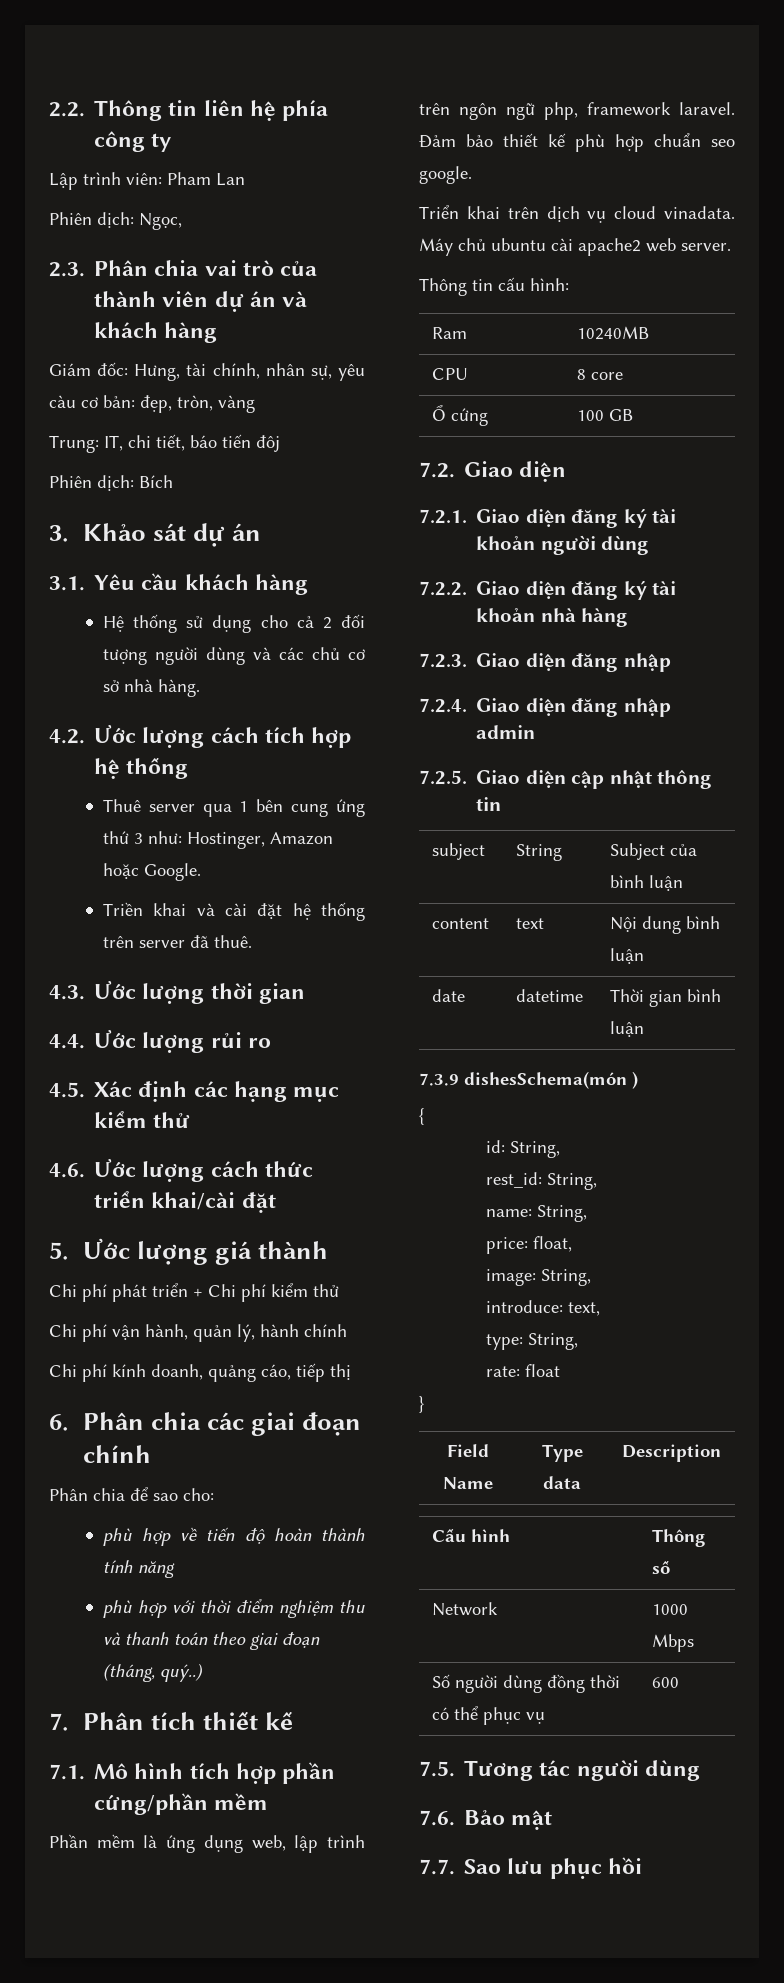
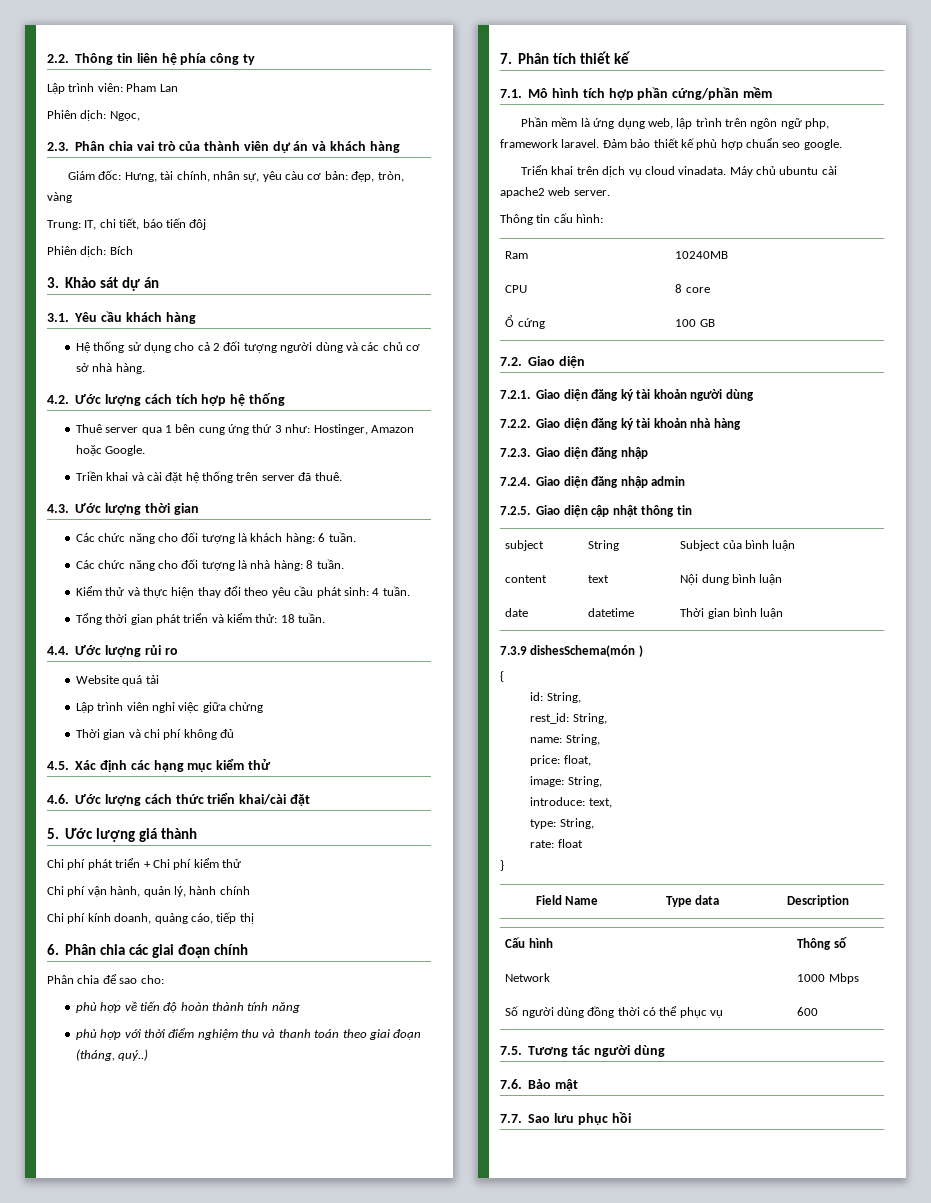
(305, 993) none -> [75,532,356,544] [75,559,344,571] [75,586,410,598] [75,613,326,625] // Các chức năng cho đối tượng là khách hàng: 6 tuần. // Các chức năng cho đối tượng là nhà hàng: 8 tuần. // Kiểm thử và thực hiện thay đổi theo yêu cầu phát sinh: 4 tuần. // Tổng thời gian phát triển và kiểm thử: 18 tuần.
(271, 1043) none -> [75,675,159,686] [75,702,264,713] [75,729,235,740] // Website quá tải // Lập trình viên nghỉ việc giữa chừng // Thời gian và chi phí không đủ

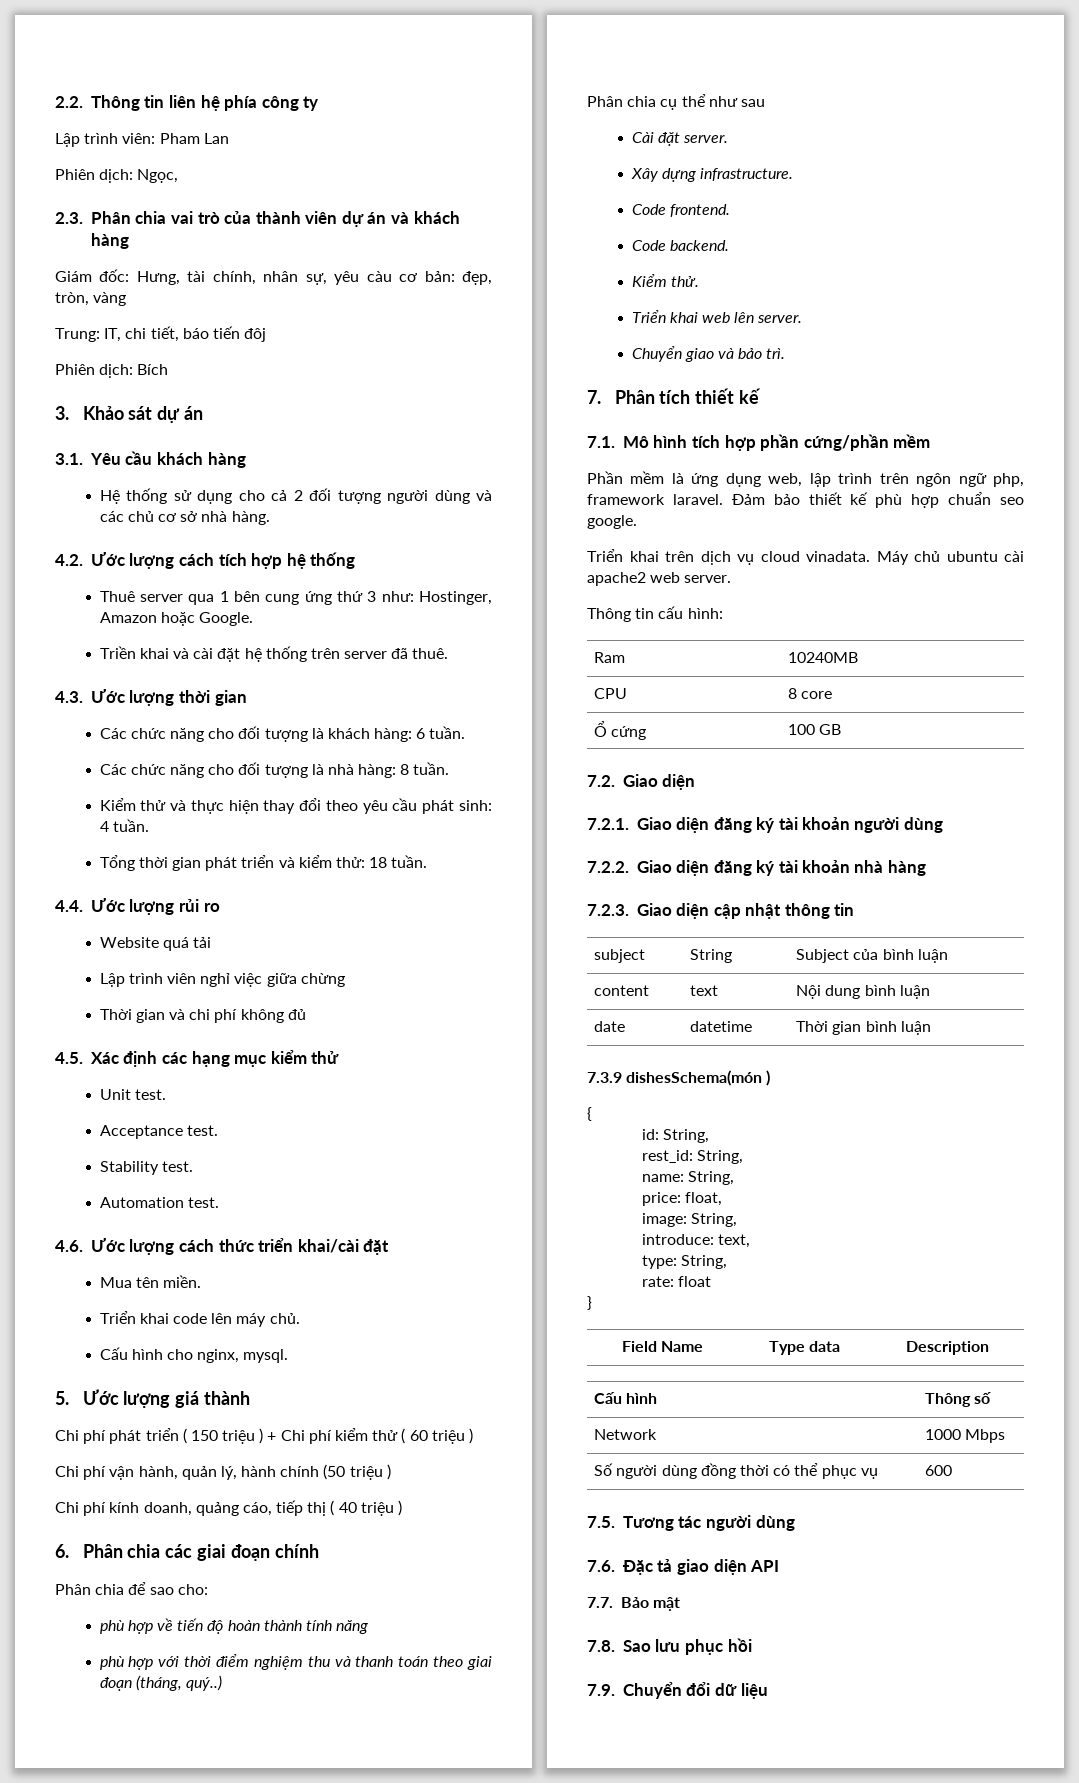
(271, 764) none -> [99,1089,166,1100] [99,1125,218,1139] [99,1161,193,1175] [99,1197,219,1208] // Unit test. // Acceptance test. // Stability test. // Automation test.
(310, 800) none -> [99,1275,201,1288] [99,1311,300,1327] [99,1347,289,1363] // Mua tên miền. // Triển khai code lên máy chủ. // Cấu hình cho nginx, mysql.
(141, 863) none -> [182,1428,264,1444] ( 150 triệu )
(241, 863) none -> [401,1428,473,1444] ( 60 triệu )
(250, 890) none -> [323,1464,391,1480] (50 triệu )
(254, 918) none -> [330,1500,403,1516] ( 40 triệu )
(149, 1055) none -> [587,94,765,110] [631,132,728,146] [630,168,793,182] [631,204,730,217] [631,240,729,251] [631,274,699,287] [631,310,803,323] [631,346,786,362] // Phân chia cụ thể như sau // Cài đặt server. // Xây dựng infrastructure. // Code frontend. // Code backend. // Kiểm thử. // Triển khai web lên server. // Chuyển giao và bảo trì.
[591,447,648,459] [500,476,686,488] [500,505,588,517] đăng nhập // 7.2.4. Giao diện đăng nhập admin // 7.2.5. Giao diện -> (710, 911) none
(522, 1084) none -> [621,1559,780,1575] [587,1597,613,1608] Đặc tả giao diện API // 7.7.
[500,1114,522,1123] 7.7. -> [587,1640,615,1652] 7.8.
(631, 1117) none -> [587,1682,768,1699] // 7.9. Chuyển đổi dữ liệu

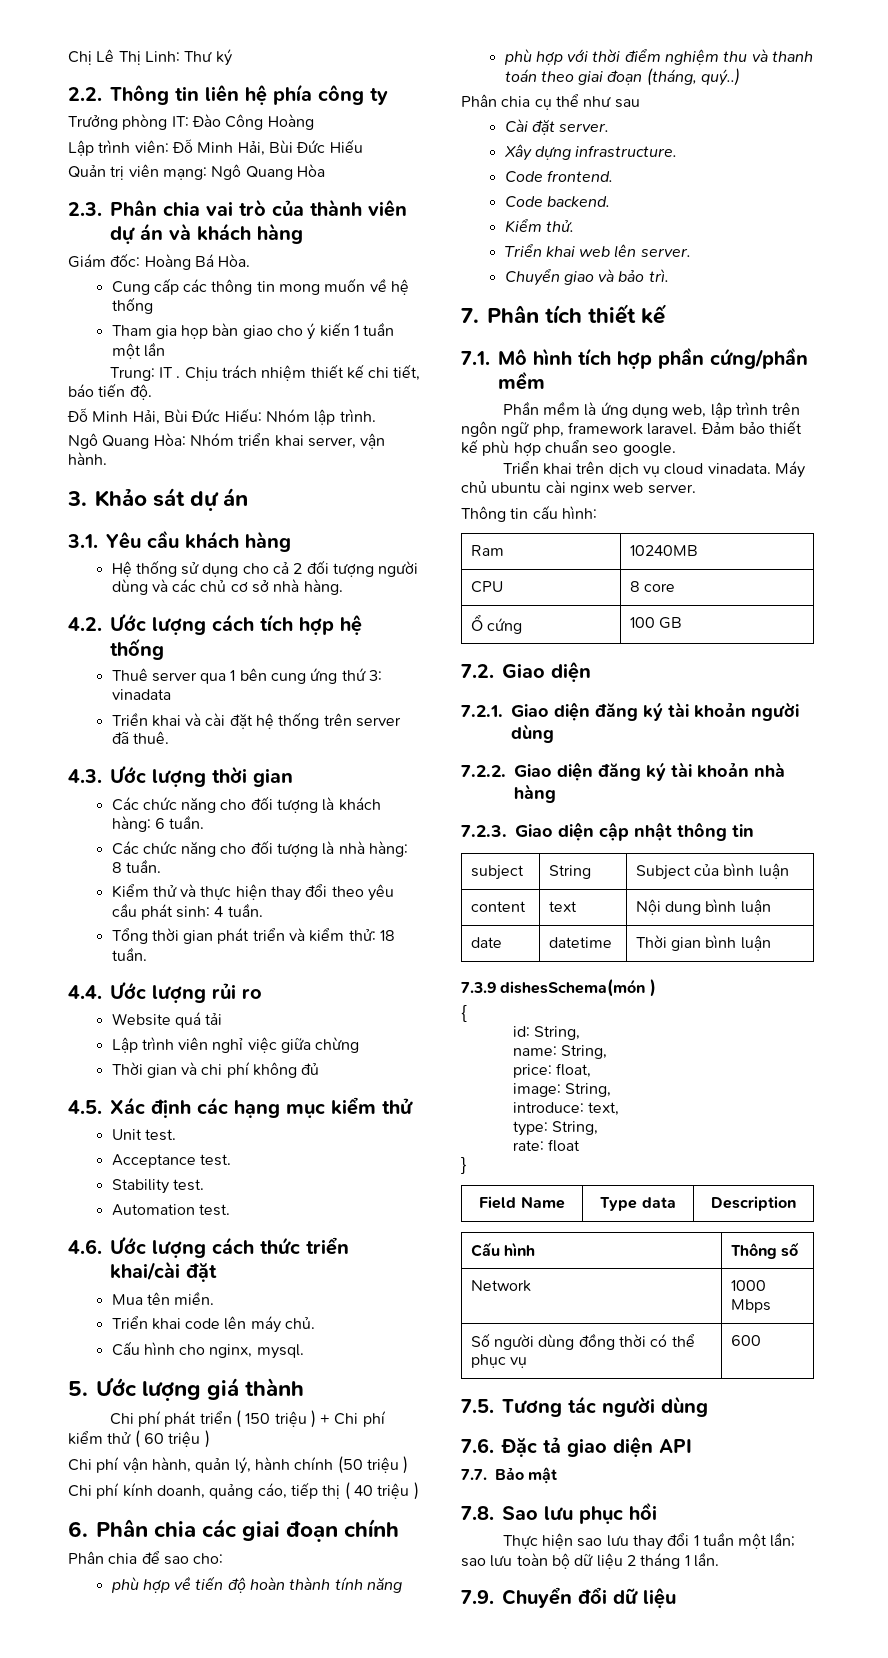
(55, 102) none -> [68,49,232,66] Chị Lê Thị Linh: Thư ký //
[55,133,229,147] [55,169,179,183] Lập trình viên: Pham Lan // Phiên dịch: Ngọc, -> [68,114,314,130] [68,139,363,156] [68,164,325,180] Trưởng phòng IT: Đào Công Hoàng // Lập trình viên: Đỗ Minh Hải, Bùi Đức Hiếu // Quản trị viên mạng: Ngô Quang Hòa
[136,271,492,285] [55,292,127,306] [55,326,267,342] [55,364,169,378] Hưng, tài chính, nhân sự, yêu càu cơ bản: đẹp, tròn, vàng // Trung: IT, chi tiết, báo tiến đôj // Phiên dịch: Bích -> [144,254,251,270] [111,278,410,295] [111,297,153,314] [111,322,395,340] [111,342,165,359] [109,364,421,381] [68,383,152,400] [67,408,376,425] [68,433,386,449] [68,452,107,465] Hoàng Bá Hòa. // Cung cấp các thông tin mong muốn về hệ thống // Tham gia họp bàn giao cho ý kiến 1 tuần một lần // Trung: IT . Chịu trách nhiệm thiết kế chi tiết, báo tiến độ. // Đỗ Minh Hải, Bùi Đức Hiếu: Nhóm lập trình. // Ngô Quang Hòa: Nhóm triển khai server, vận hành.
[367,591,493,605] [99,612,253,626] 3 như: Hostinger, Amazon hoặc Google. -> [369,670,383,681] [111,689,171,700] 3: vinadata
[587,572,646,586] apache2 -> [569,482,609,496] nginx
[642,1150,744,1164] // rest_id: String, -> (581, 1033) none
(752, 1645) none -> [502,1532,796,1550] [461,1552,719,1569] // Thực hiện sao lưu thay đổi 1 tuần một lần; sao lưu toàn bộ dữ liệu 2 tháng 1 lần.

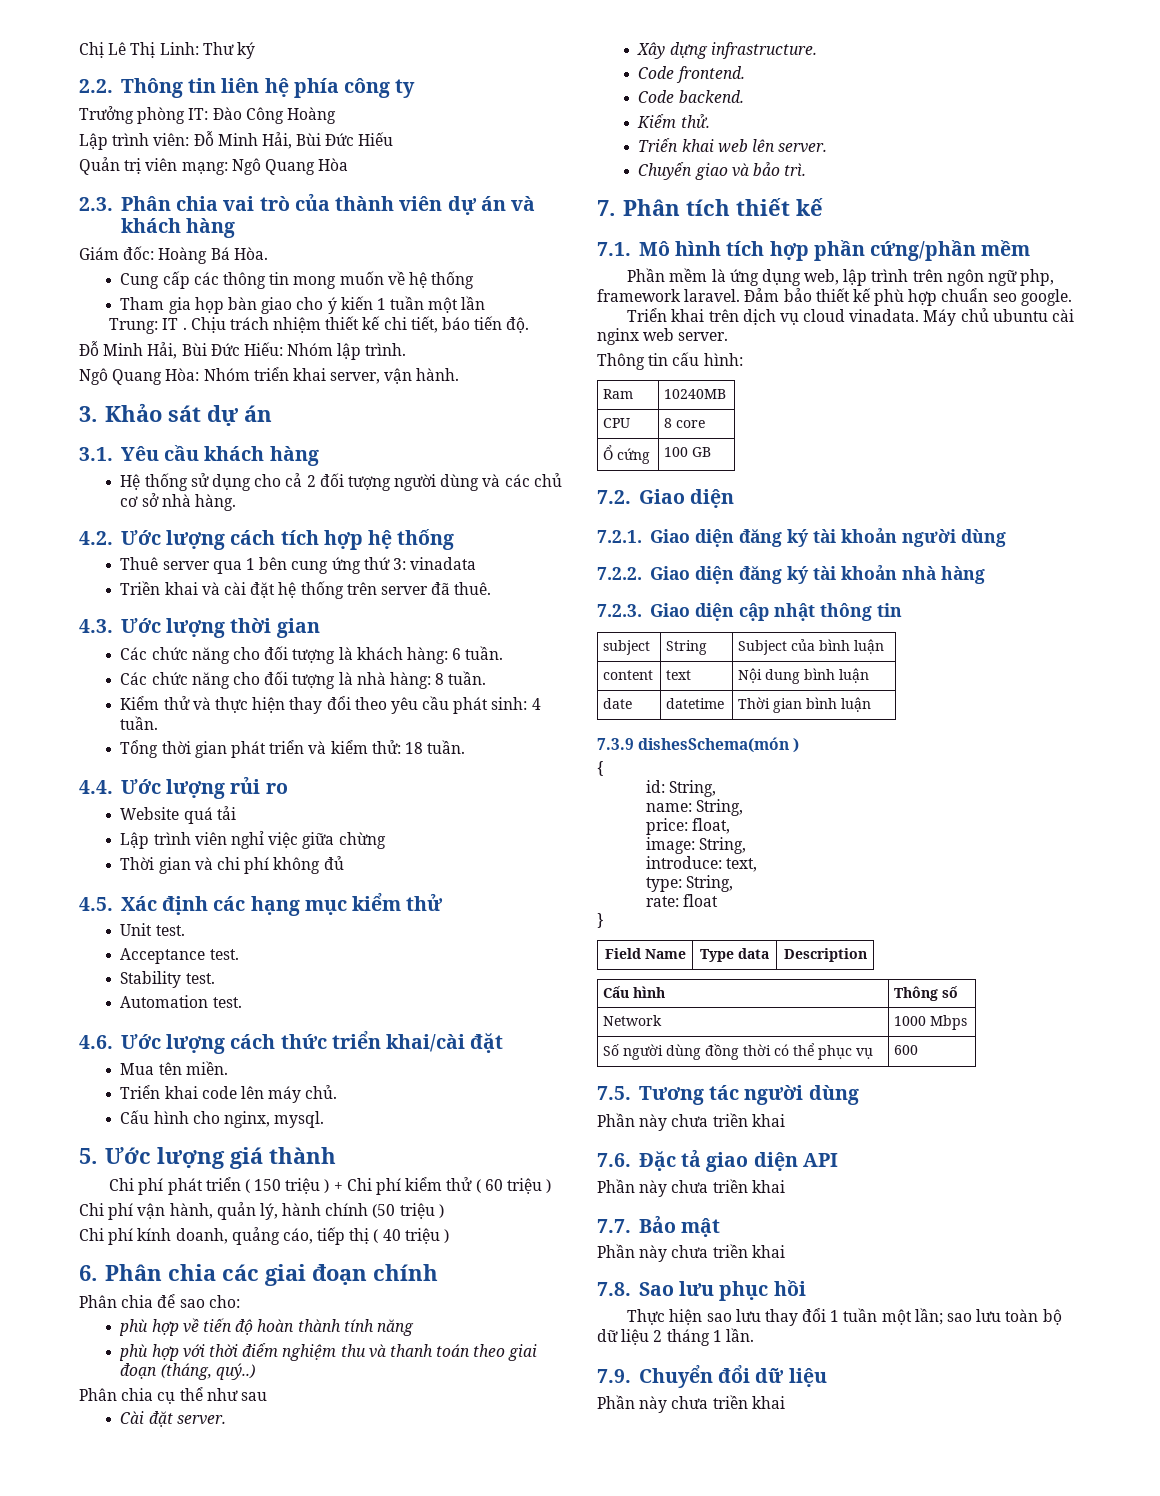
(708, 1406) none -> [597,1113,785,1131] // Phần này chưa triền khai
[461,1467,558,1484] 7.7. Bảo mật -> [597,1179,785,1197] [597,1215,721,1237] [597,1244,785,1262] Phần này chưa triền khai // 7.7. Bảo mật // Phần này chưa triền khai
(676, 1598) none -> [597,1395,785,1413] // Phần này chưa triền khai

